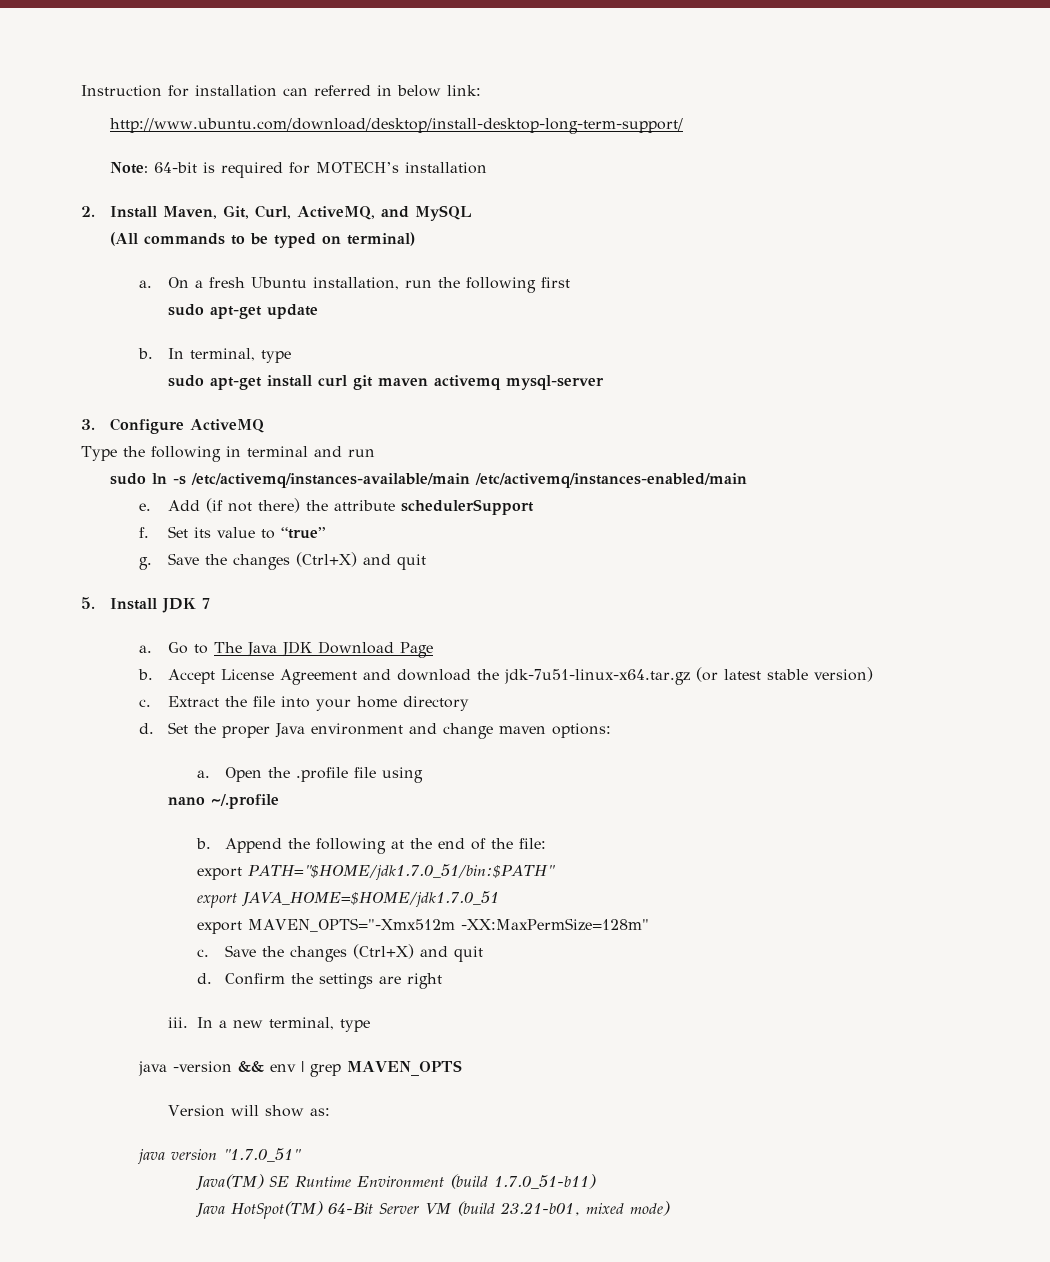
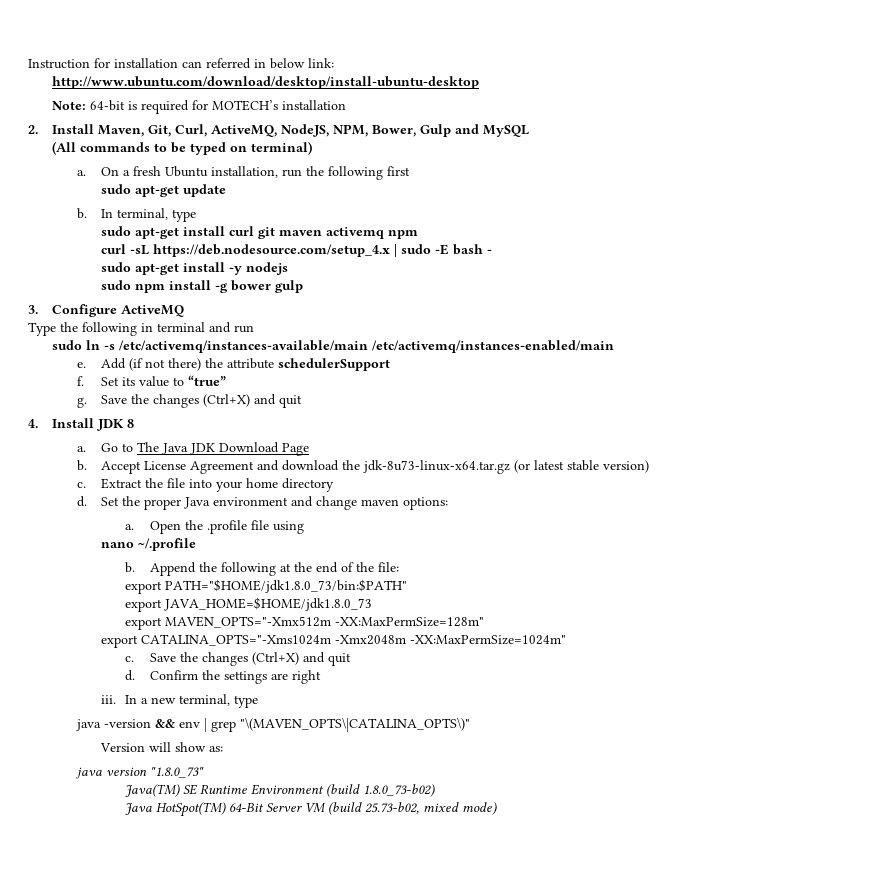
[109,118,683,134] http://www.ubuntu.com/download/desktop/install-desktop-long-term-support/ -> [52,76,480,89] http://www.ubuntu.com/download/desktop/install-ubuntu-desktop
(375, 213) none -> [281,124,452,137] NodeJS, NPM, Bower, Gulp
[505,375,604,390] mysql-server -> [387,230,418,239] [100,244,492,257] [100,262,288,275] [100,280,303,293] npm // curl -sL https://deb.nodesource.com/setup_4.x | sudo -E bash - // sudo apt-get install -y nodejs // sudo npm install -g bower gulp
[81,597,95,609] 5. -> [28,419,38,428] 4.
[201,598,210,609] 7 -> [127,419,135,428] 8
[503,669,690,685] jdk-7u51-linux-x64.tar.gz -> [362,460,510,474] jdk-8u73-linux-x64.tar.gz
[247,864,555,880] [196,891,499,908] PATH="$HOME/jdk1.7.0_51/bin:$PATH" // export JAVA_HOME=$HOME/jdk1.7.0_51 -> [165,579,408,593] [125,597,373,612] PATH="$HOME/jdk1.8.0_73/bin:$PATH" // export JAVA_HOME=$HOME/jdk1.8.0_73
(649, 924) none -> [100,634,566,648] // export CATALINA_OPTS="-Xms1024m -Xmx2048m -XX:MaxPermSize=1024m"
[346,1060,462,1076] MAVEN_OPTS -> [239,717,470,732] "\(MAVEN_OPTS\|CATALINA_OPTS\)"
[222,1148,301,1162] "1.7.0_51" -> [149,767,204,778] "1.8.0_73"
[493,1174,596,1189] 1.7.0_51-b11) -> [363,784,436,797] 1.8.0_73-b02)
[499,1202,580,1216] 23.21-b01, -> [365,802,420,814] 25.73-b02,

